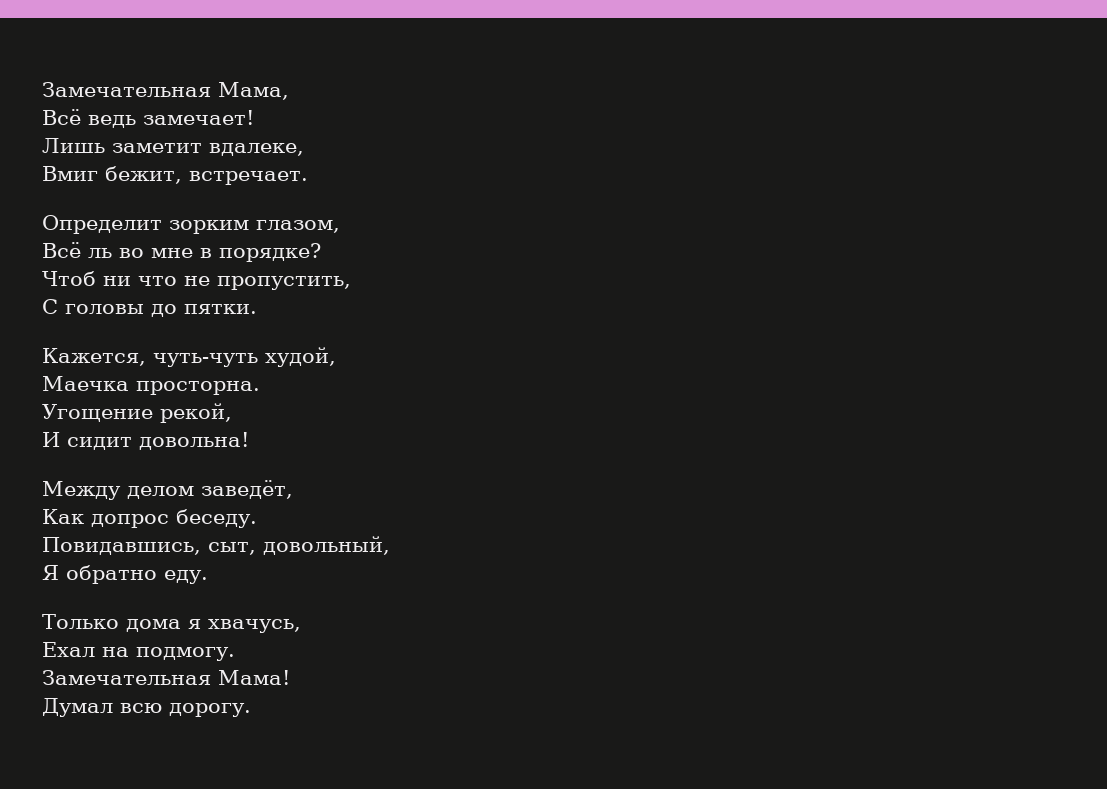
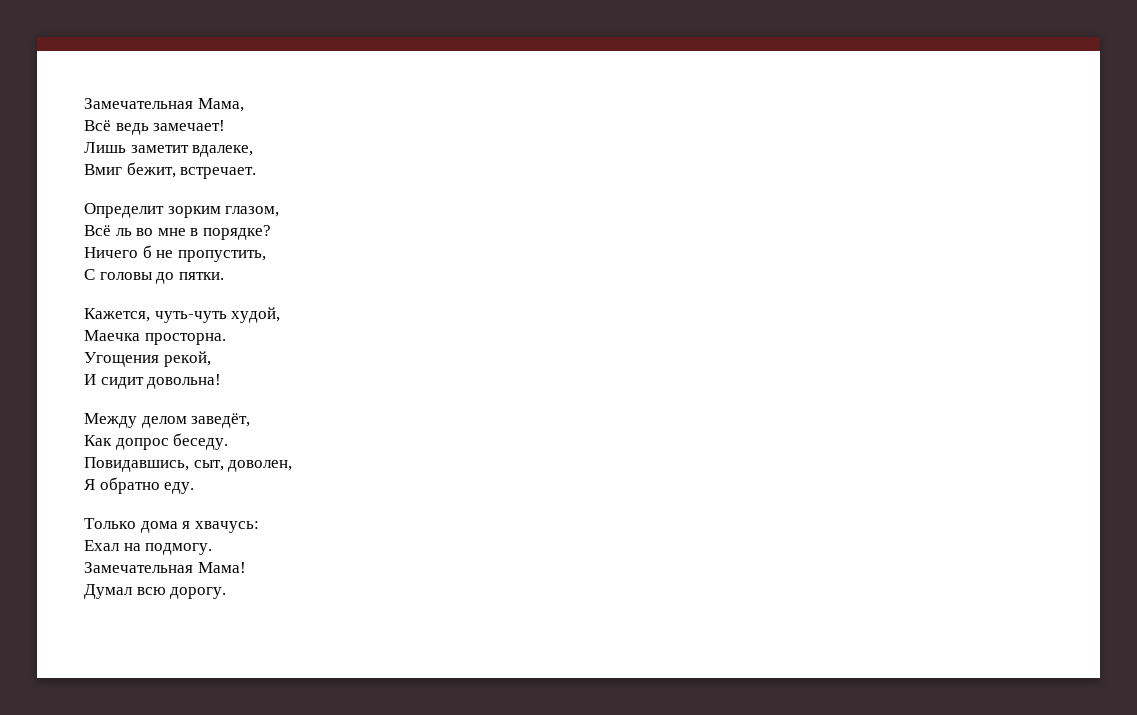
[42,271,177,286] Чтоб ни что -> [84,245,152,258] Ничего б
[42,404,153,422] Угощение -> [84,352,159,367] Угощения
[263,536,390,555] довольный, -> [228,460,293,472] доволен,
[208,619,301,633] хвачусь, -> [194,521,259,533] хвачусь:

